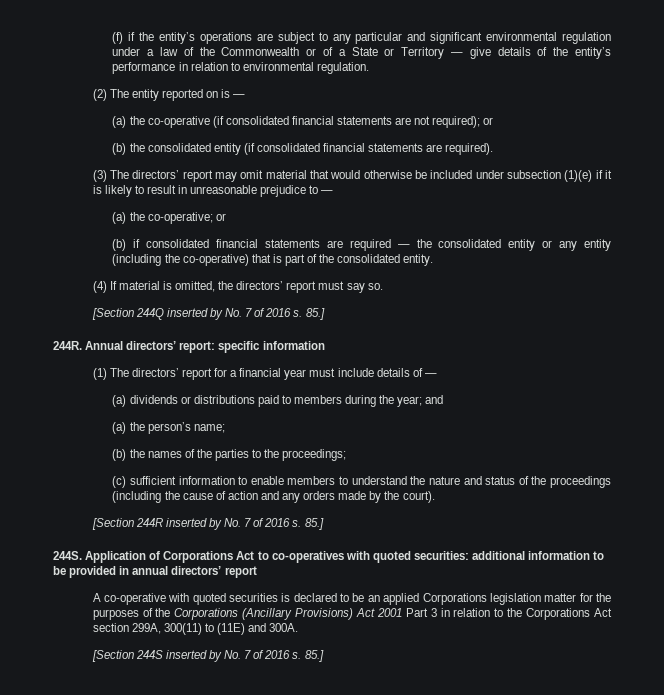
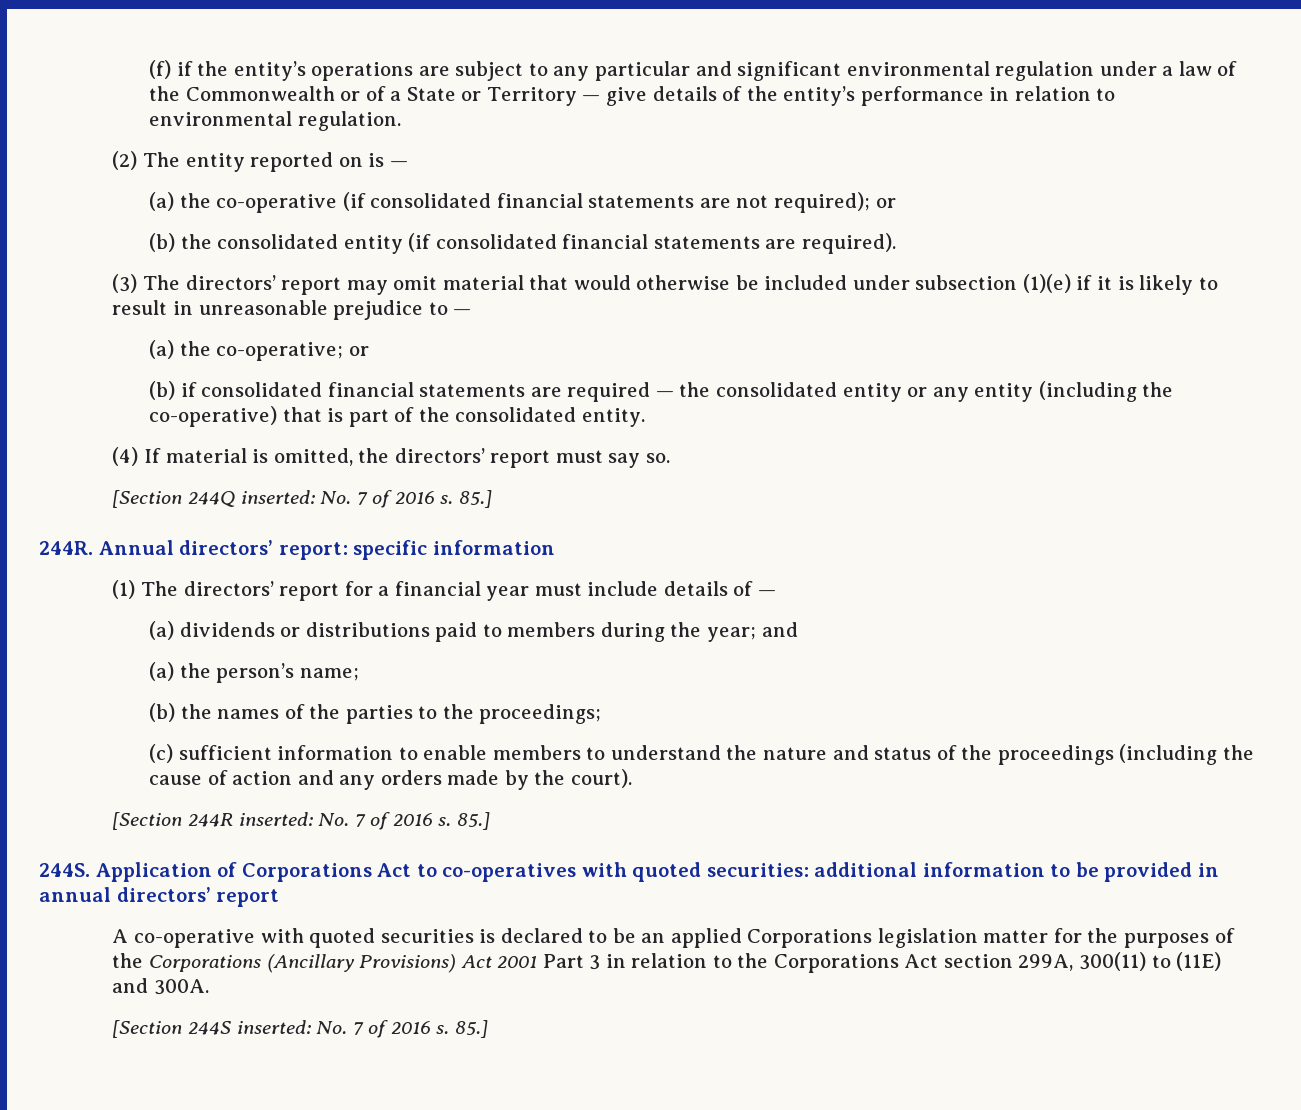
[166,308,223,320] inserted by -> [240,490,315,504] inserted:
[165,518,222,530] inserted by -> [238,812,313,826] inserted:
[165,650,222,662] inserted by -> [236,1020,311,1034] inserted:

